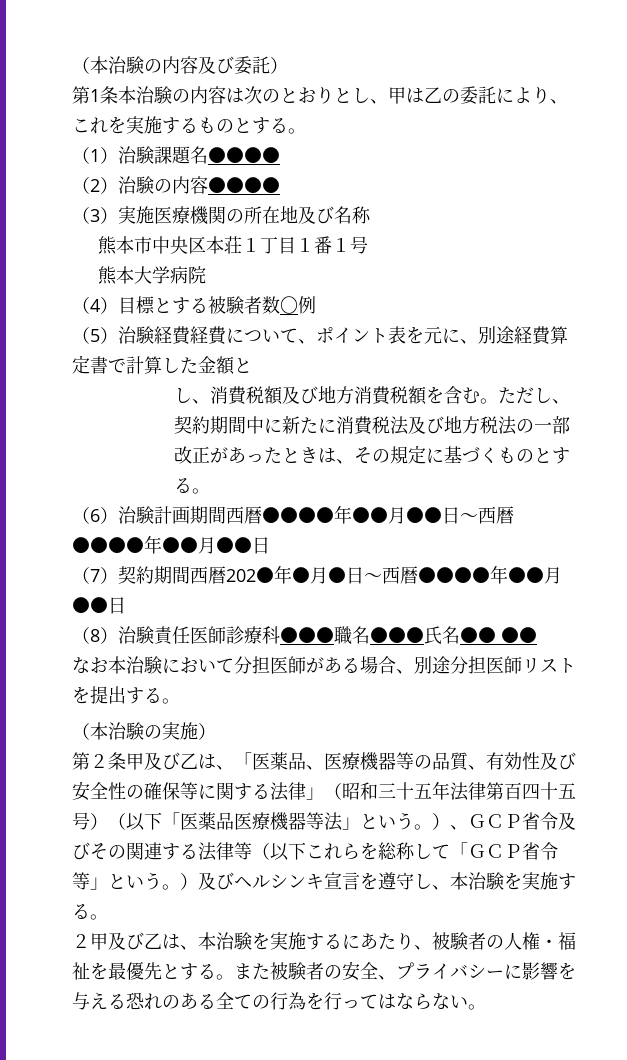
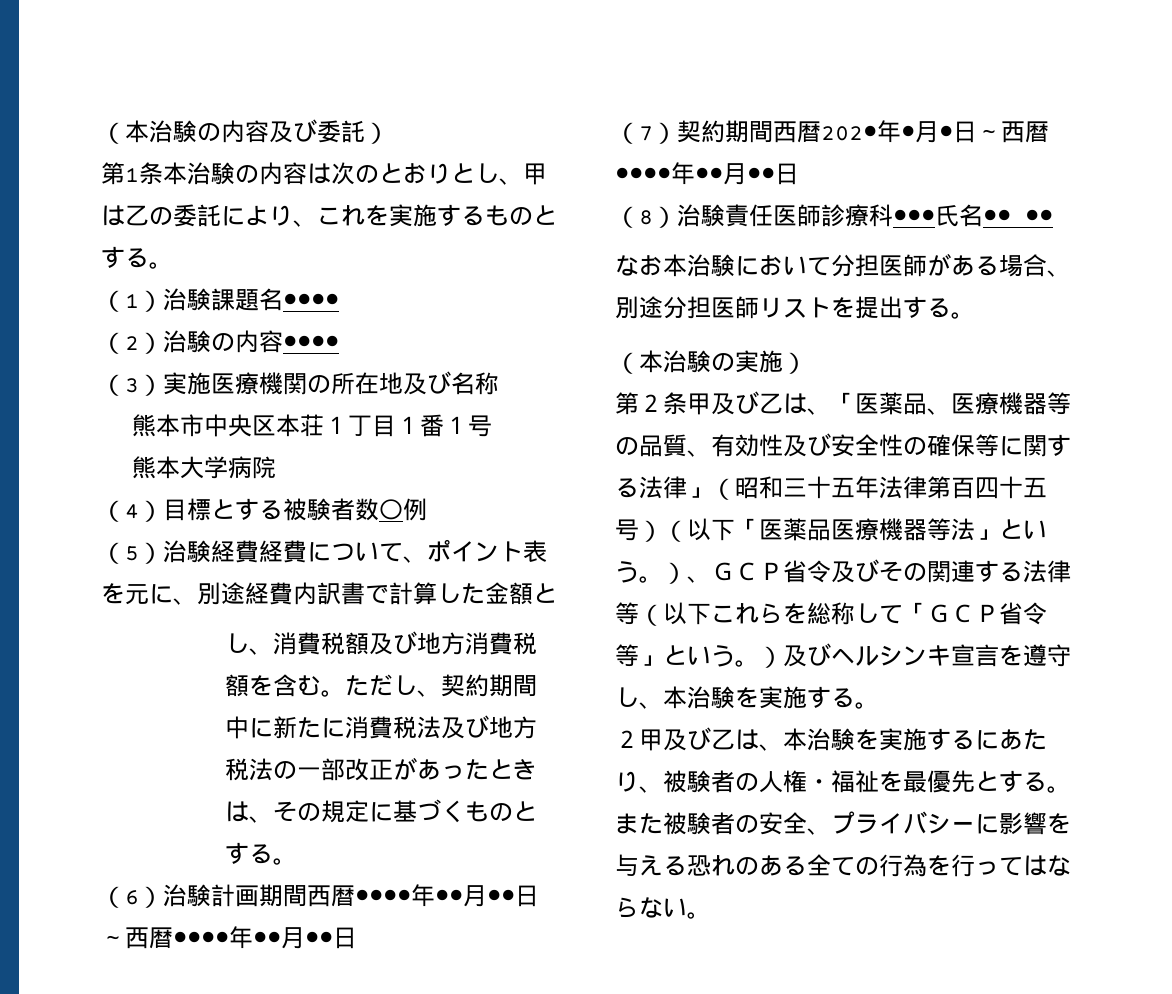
[550,326,568,344] [72,355,90,374] 算定 -> [293,582,341,605] 内訳
[334,626,424,644] 職名●●● -> (935, 216) none

